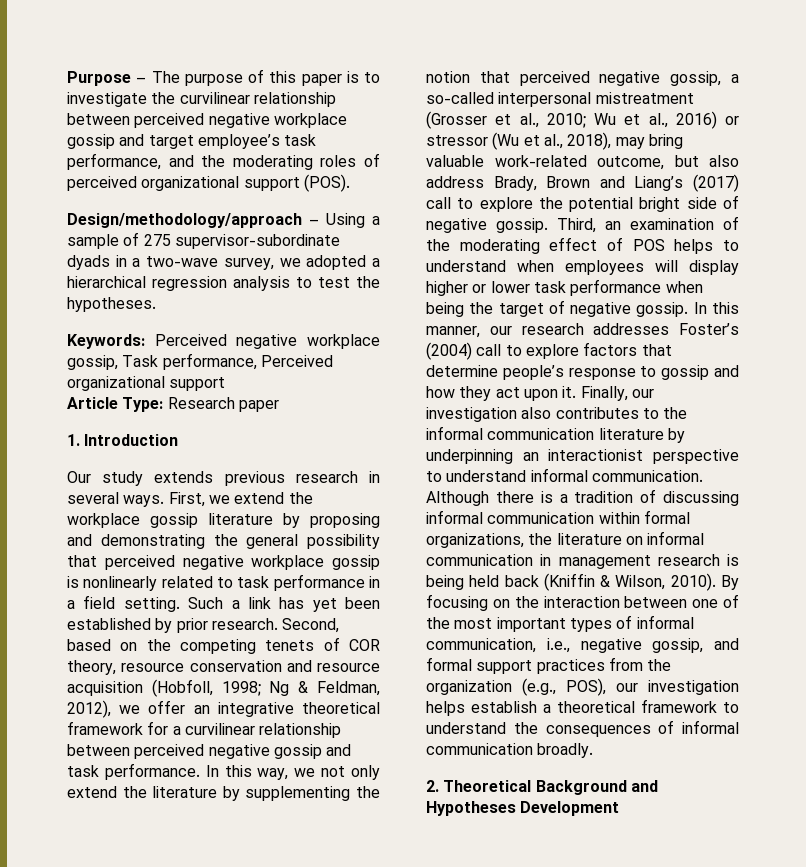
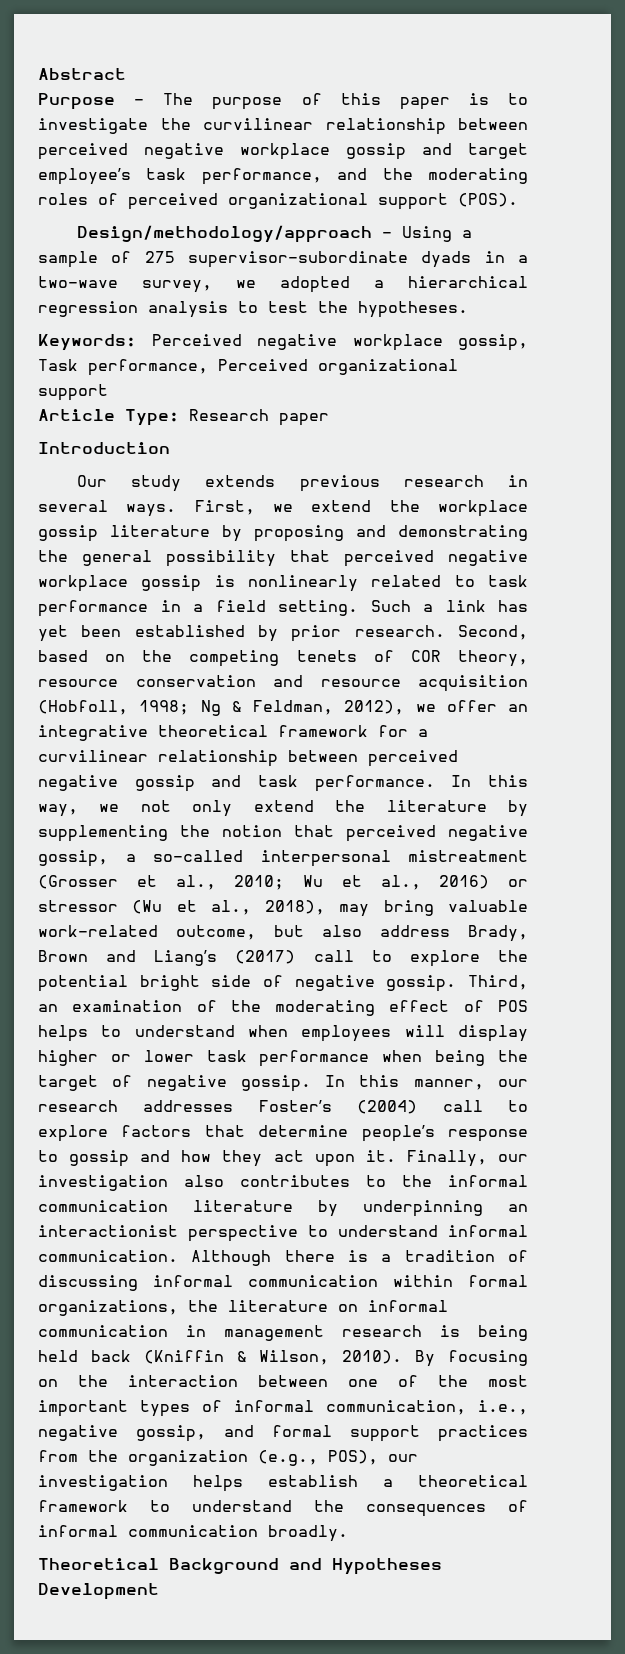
(67, 78) none -> [38,68,126,80] Abstract //
[67,434,80,446] 1. -> (329, 419) none
[426,780,439,792] 2. -> (348, 1533) none

